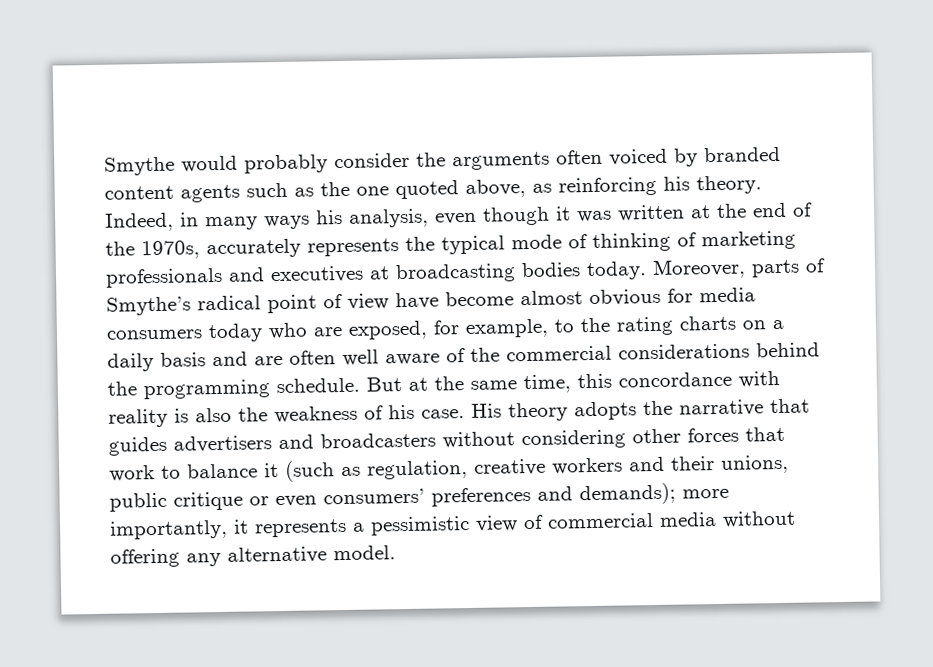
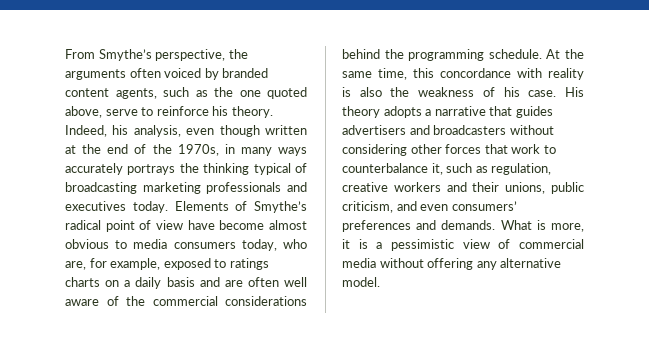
[104,152,410,176] Smythe would probably consider -> [65,49,226,61] From Smythe’s perspective,
[180,184,240,203] agents -> [115,88,157,99] agents,
[532,175,762,197] [105,212,310,232] as reinforcing his theory. Indeed, in many ways -> [105,106,273,118] [65,125,107,137] serve to reinforce his theory. Indeed,
[555,206,612,223] it was -> (260, 131) none
[206,230,796,259] [105,258,800,288] accurately represents the typical mode of thinking of marketing professionals and executives at broadcasting bodies today. Moreover, parts -> [224,144,307,156] [65,163,307,175] [65,182,307,194] [65,201,229,213] in many ways accurately portrays the thinking typical of broadcasting marketing professionals and executives today. Elements
[667,288,693,303] for -> [115,240,128,249] to
[208,316,674,343] today who are exposed, for example, to the rating -> [241,239,307,251] [65,258,269,270] today, who are, for example, exposed to ratings
[366,377,428,392] But at -> [546,49,561,59] At
[643,400,673,416] the -> [425,109,432,116] a
[187,460,335,482] balance it (such -> [342,163,473,175] counterbalance it, such
[173,491,269,511] critique or -> [342,201,417,213] criticism, and
[579,482,729,506] [109,518,347,540] demands); more importantly, it represents -> [441,220,584,232] [342,239,368,249] demands. What is more, it is

